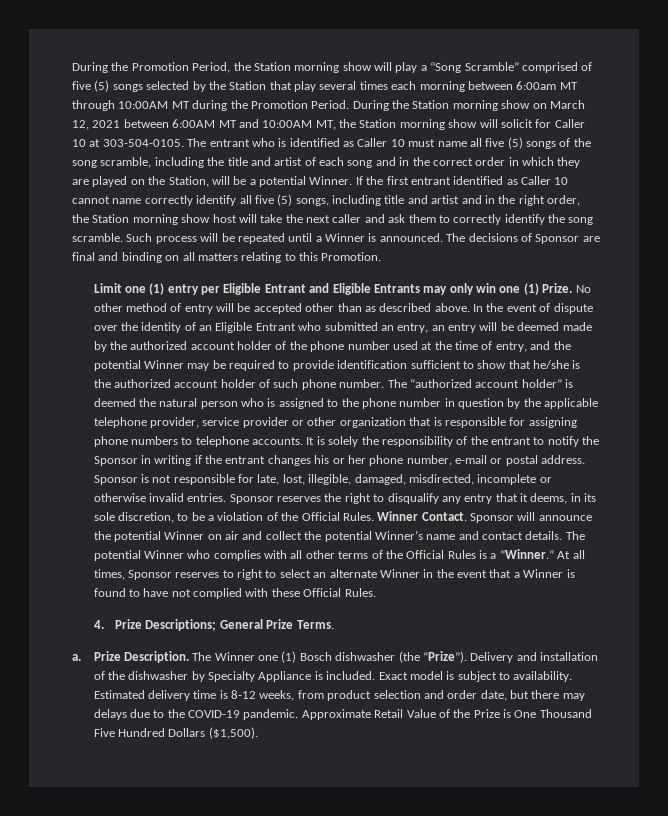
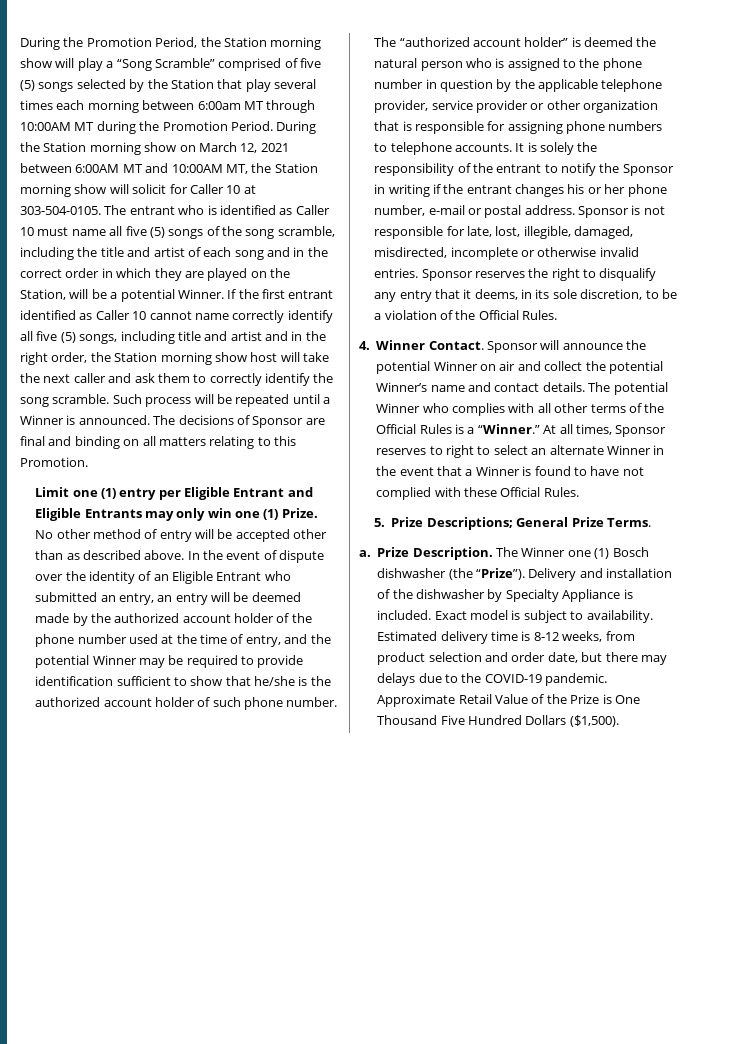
(374, 516) none -> [359,341,370,350] // 4.
[93,620,104,629] 4. -> [374,518,386,527] 5.

